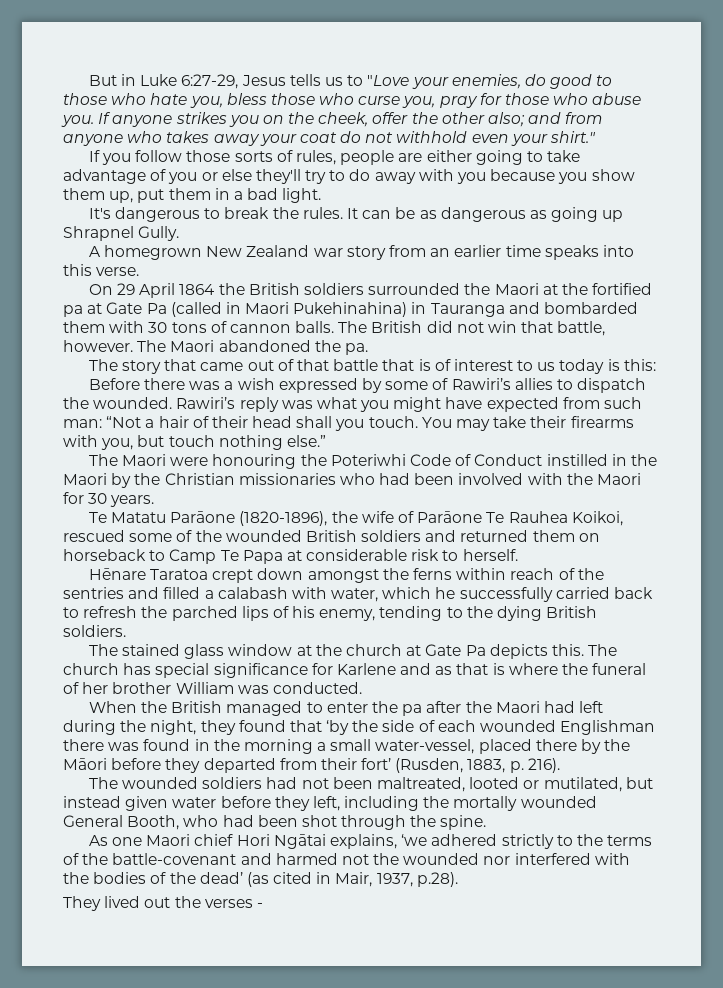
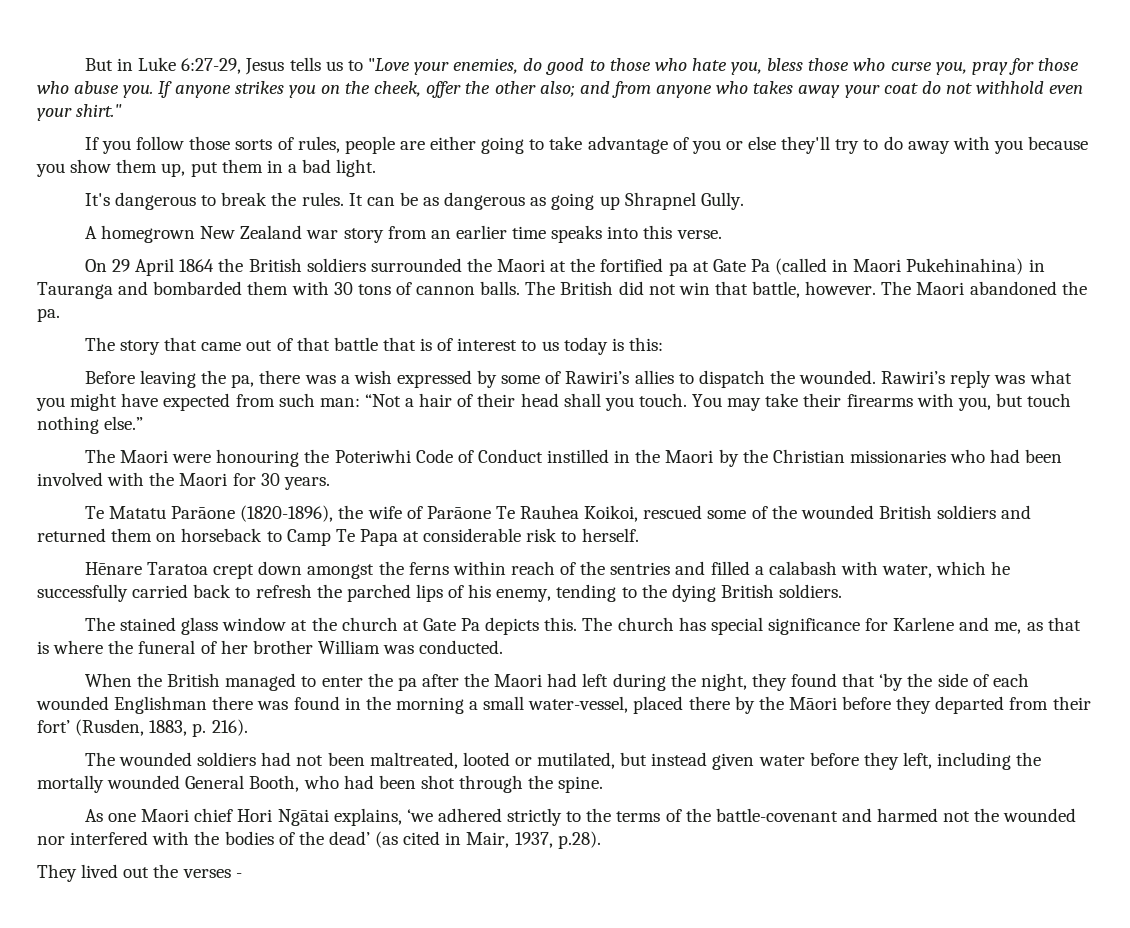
(140, 384) none -> [139,370,255,388] leaving the pa,
(432, 669) none -> [994,622,1022,634] me,

